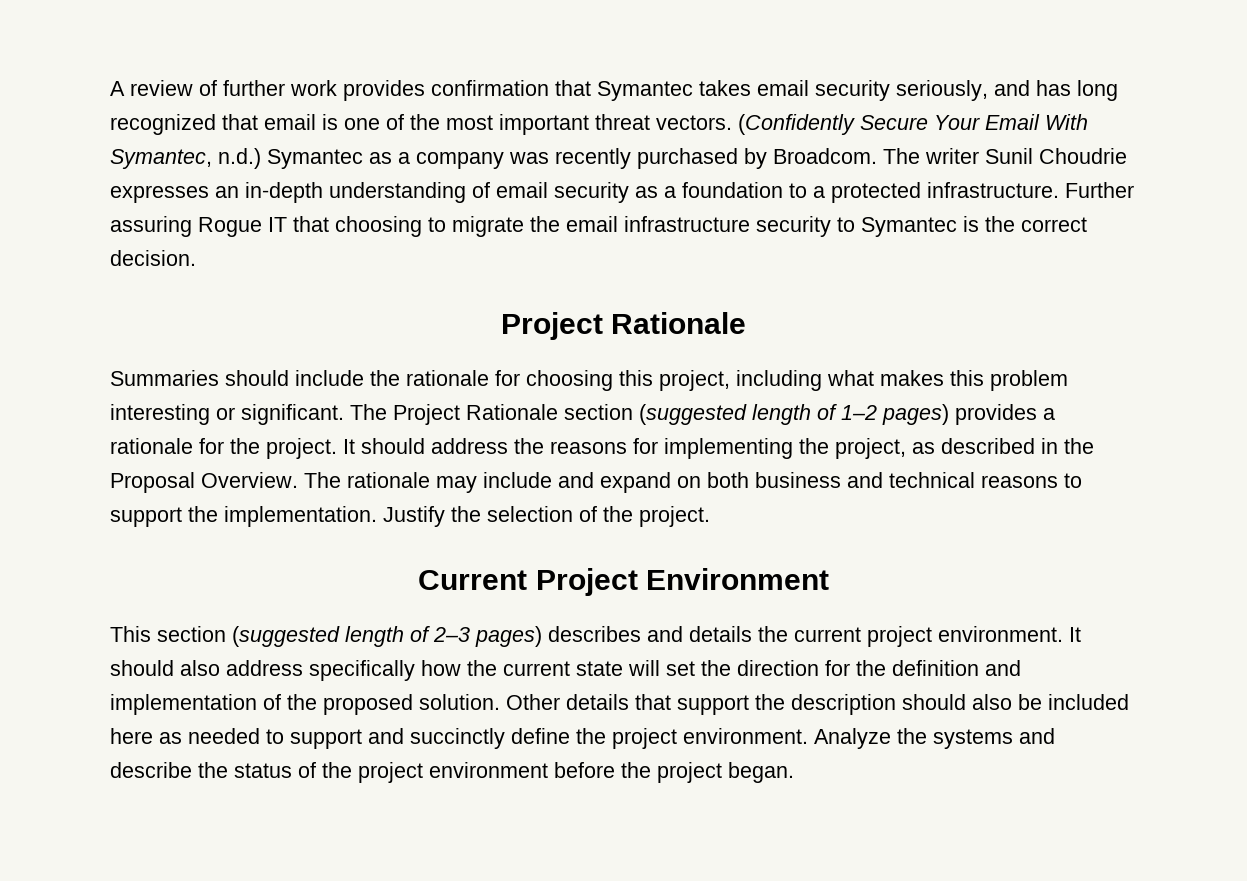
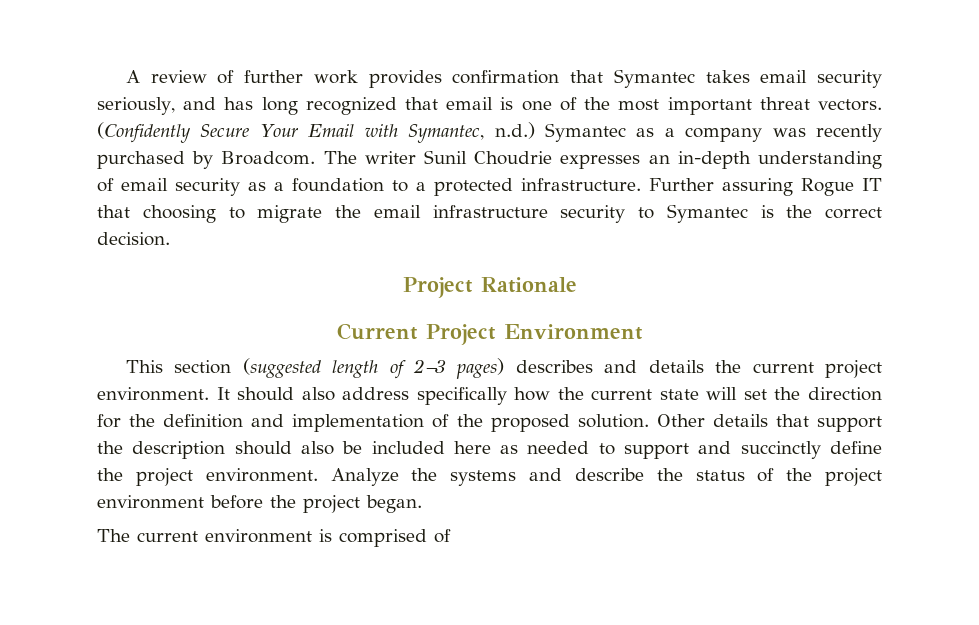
[1045,114,1088,130] With -> [364,124,398,137] with
[110,370,1068,391] [110,404,1055,425] [110,438,1094,459] [110,472,1082,493] [110,506,710,527] // Summaries should include the rationale for choosing this project, including what makes this problem interesting or significant. The Project Rationale section (suggested length of 1–2 pages) provides a rationale for the project. It should address the reasons for implementing the project, as described in the Proposal Overview. The rationale may include and expand on both business and technical reasons to support the implementation. Justify the selection of the project. -> (577, 285) none
(794, 772) none -> [97,529,451,547] // The current environment is comprised of

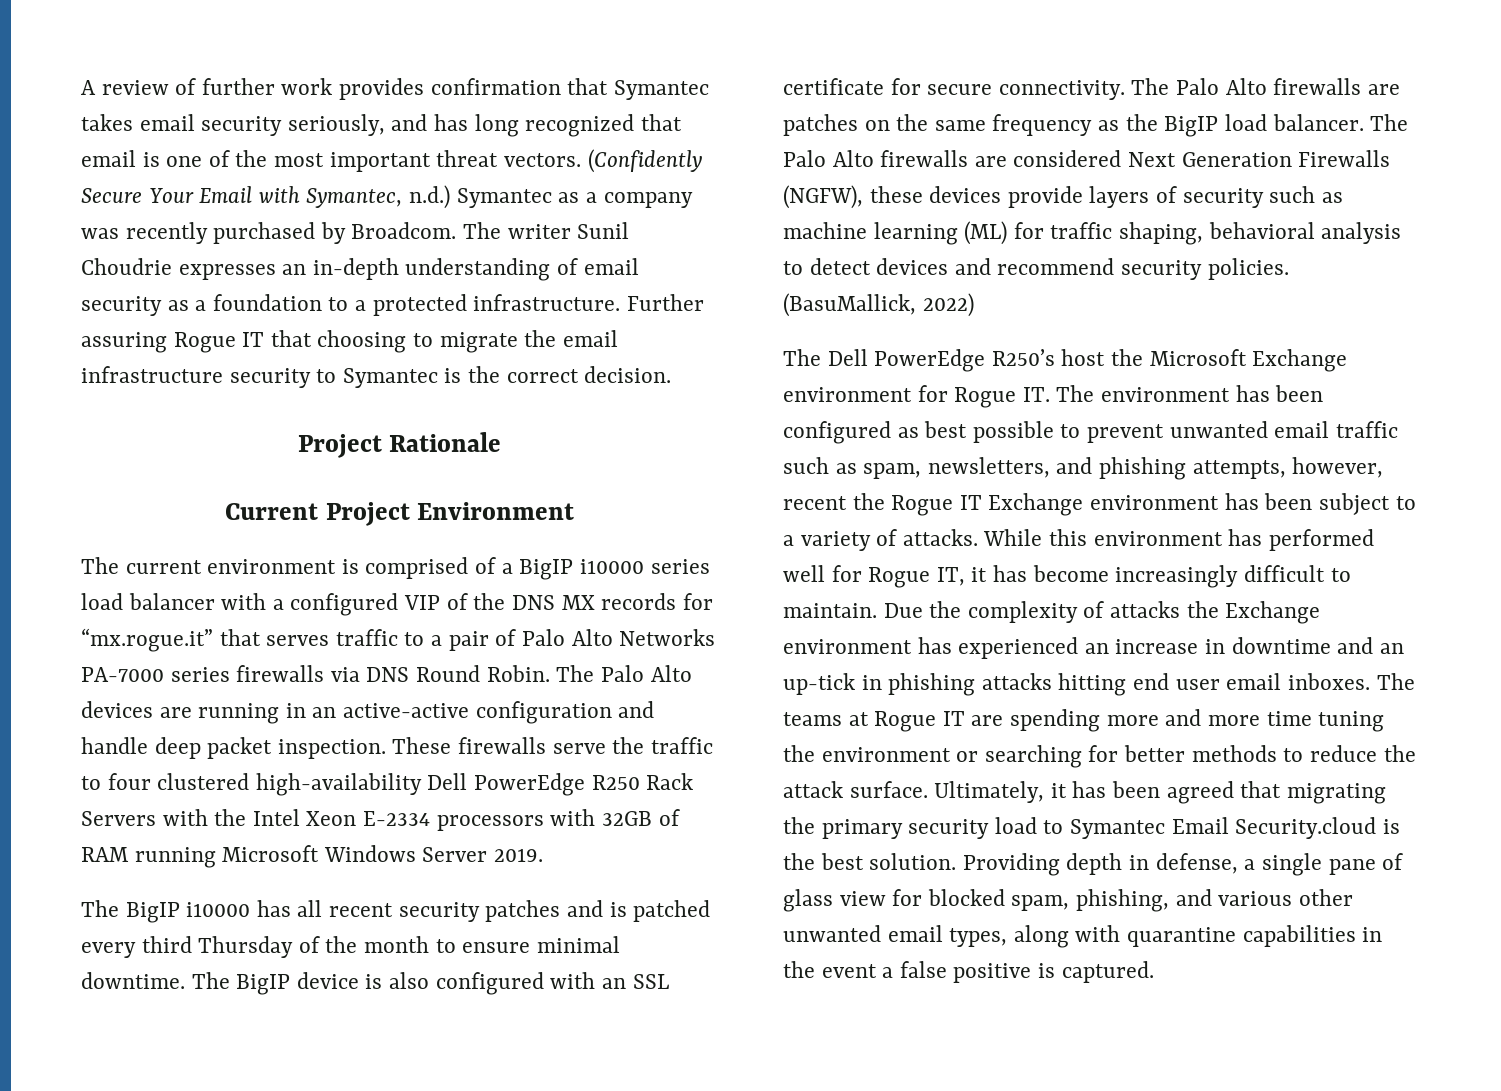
[125,358,882,379] [97,387,883,405] [97,414,883,432] [97,441,882,459] [97,468,883,486] [97,495,422,513] // This section (suggested length of 2–3 pages) describes and details the current project environment. It should also address specifically how the current state will set the direction for the definition and implementation of the proposed solution. Other details that support the description should also be included here as needed to support and succinctly define the project environment. Analyze the systems and describe the status of the project environment before the project began. -> (575, 511) none
(451, 536) none -> [501,559,710,580] [81,593,713,616] [81,628,716,652] [81,665,692,682] [81,701,655,724] [81,737,713,759] [81,773,694,796] [81,809,680,831] [81,845,544,868] [81,900,711,923] [81,936,620,958] [81,972,669,995] [783,78,1400,100] [783,114,1409,137] [783,150,1391,167] [783,185,1343,209] [783,221,1402,245] [783,258,1289,280] [783,293,974,317] [783,349,1348,372] [783,385,1324,408] [783,421,1398,444] [783,457,1384,480] [783,493,1416,516] [783,529,1374,551] [783,565,1351,588] [783,601,1321,624] [783,637,1404,659] [783,673,1415,696] [783,709,1385,732] [783,745,1416,768] [783,781,1386,804] [783,817,1400,839] [783,853,1404,876] [783,889,1353,912] [783,925,1383,948] [783,961,1154,983] a BigIP i10000 series load balancer with a configured VIP of the DNS MX records for “mx.rogue.it” that serves traffic to a pair of Palo Alto Networks PA-7000 series firewalls via DNS Round Robin. The Palo Alto devices are running in an active-active configuration and handle deep packet inspection. These firewalls serve the traffic to four clustered high-availability Dell PowerEdge R250 Rack Servers with the Intel Xeon E-2334 processors with 32GB of RAM running Microsoft Windows Server 2019. // The BigIP i10000 has all recent security patches and is patched every third Thursday of the month to ensure minimal downtime. The BigIP device is also configured with an SSL certificate for secure connectivity. The Palo Alto firewalls are patches on the same frequency as the BigIP load balancer. The Palo Alto firewalls are considered Next Generation Firewalls (NGFW), these devices provide layers of security such as machine learning (ML) for traffic shaping, behavioral analysis to detect devices and recommend security policies. (BasuMallick, 2022) // The Dell PowerEdge R250’s host the Microsoft Exchange environment for Rogue IT. The environment has been configured as best possible to prevent unwanted email traffic such as spam, newsletters, and phishing attempts, however, recent the Rogue IT Exchange environment has been subject to a variety of attacks. While this environment has performed well for Rogue IT, it has become increasingly difficult to maintain. Due the complexity of attacks the Exchange environment has experienced an increase in downtime and an up-tick in phishing attacks hitting end user email inboxes. The teams at Rogue IT are spending more and more time tuning the environment or searching for better methods to reduce the attack surface. Ultimately, it has been agreed that migrating the primary security load to Symantec Email Security.cloud is the best solution. Providing depth in defense, a single pane of glass view for blocked spam, phishing, and various other unwanted email types, along with quarantine capabilities in the event a false positive is captured.

